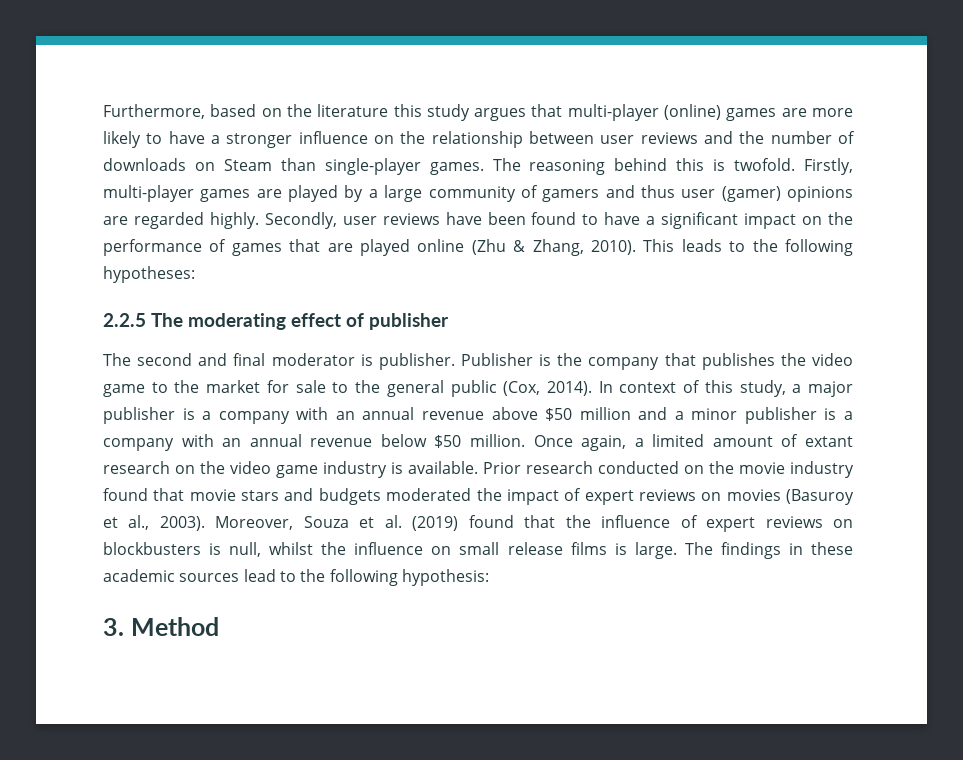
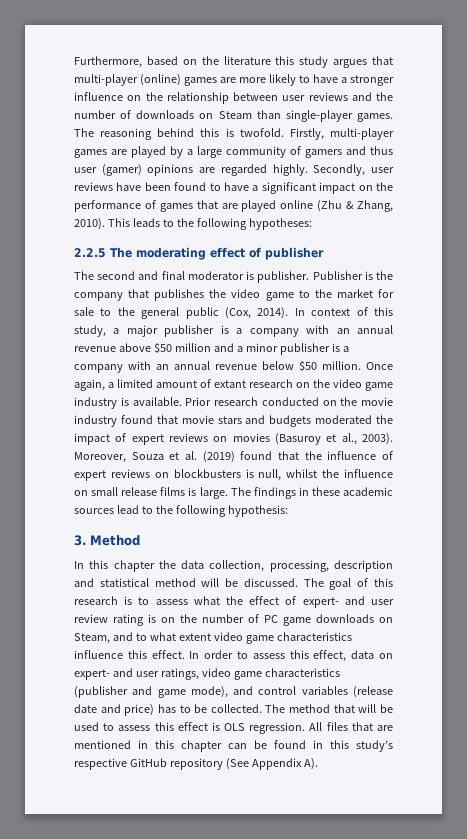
(219, 626) none -> [74,560,393,572] [74,578,393,590] [74,596,394,608] [74,614,393,626] [74,632,352,644] [74,650,394,662] [74,668,340,680] [74,686,393,698] [74,704,393,716] [74,722,394,734] [74,740,393,752] [74,758,318,770] // In this chapter the data collection, processing, description and statistical method will be discussed. The goal of this research is to assess what the effect of expert- and user review rating is on the number of PC game downloads on Steam, and to what extent video game characteristics influence this effect. In order to assess this effect, data on expert- and user ratings, video game characteristics (publisher and game mode), and control variables (release date and price) has to be collected. The method that will be used to assess this effect is OLS regression. All files that are mentioned in this chapter can be found in this study’s respective GitHub repository (See Appendix A).

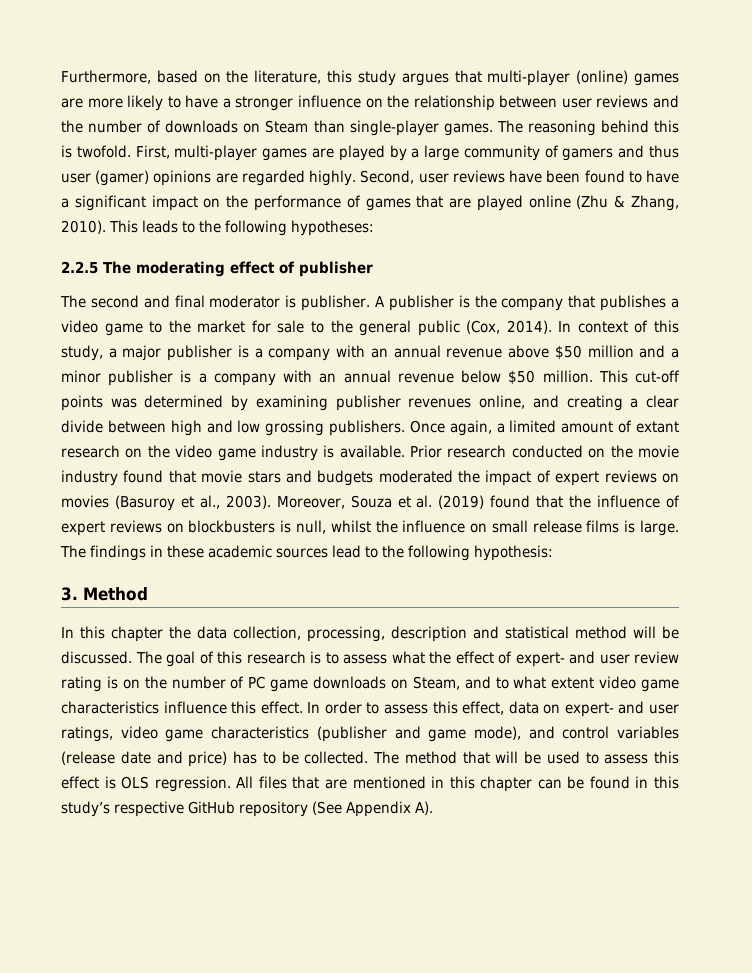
[223,56,271,65] literature -> [254,70,322,84] literature,
[289,128,324,140] Firstly, -> [135,145,170,159] First,
[313,164,366,176] Secondly, -> [360,170,415,184] Second,
[312,271,363,280] Publisher -> [374,295,454,311] A publisher
[209,289,227,298] the -> [671,298,680,308] a
(361, 365) none -> [598,370,680,383] [61,395,680,411] [61,420,406,436] This cut-off points was determined by examining publisher revenues online, and creating a clear divide between high and low grossing publishers.

